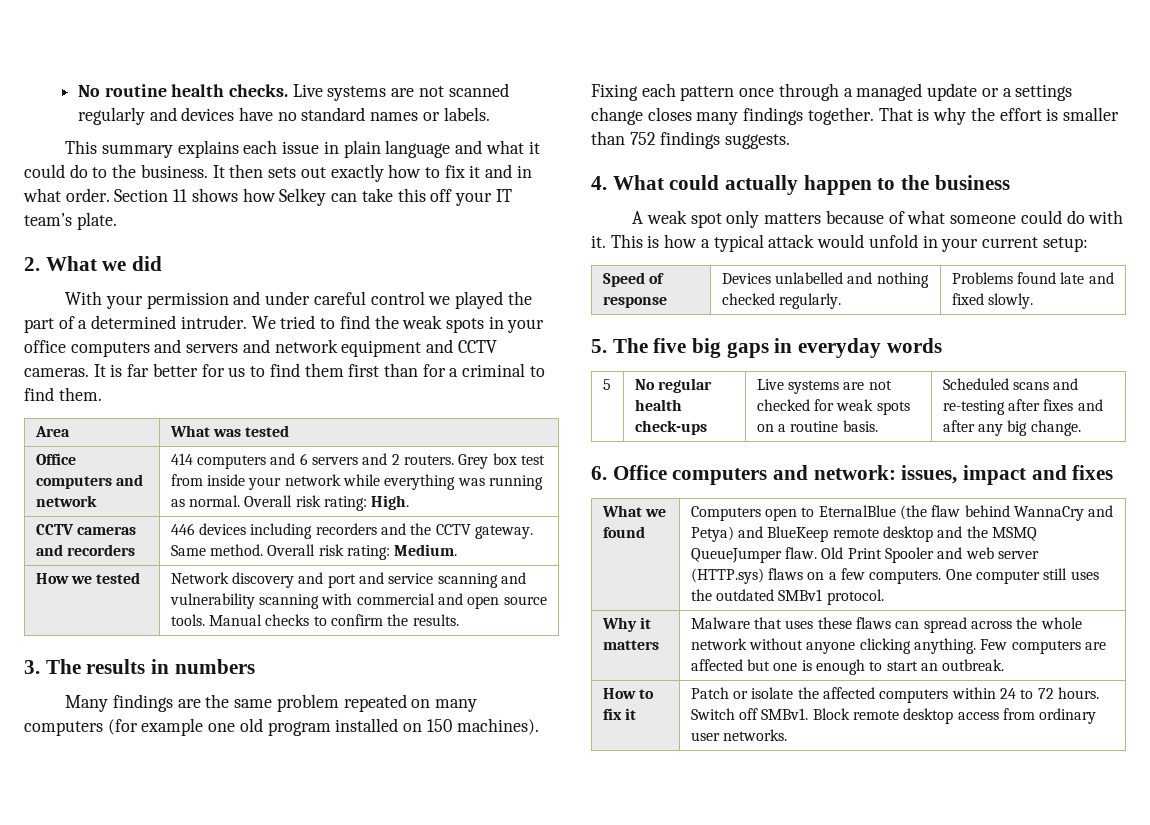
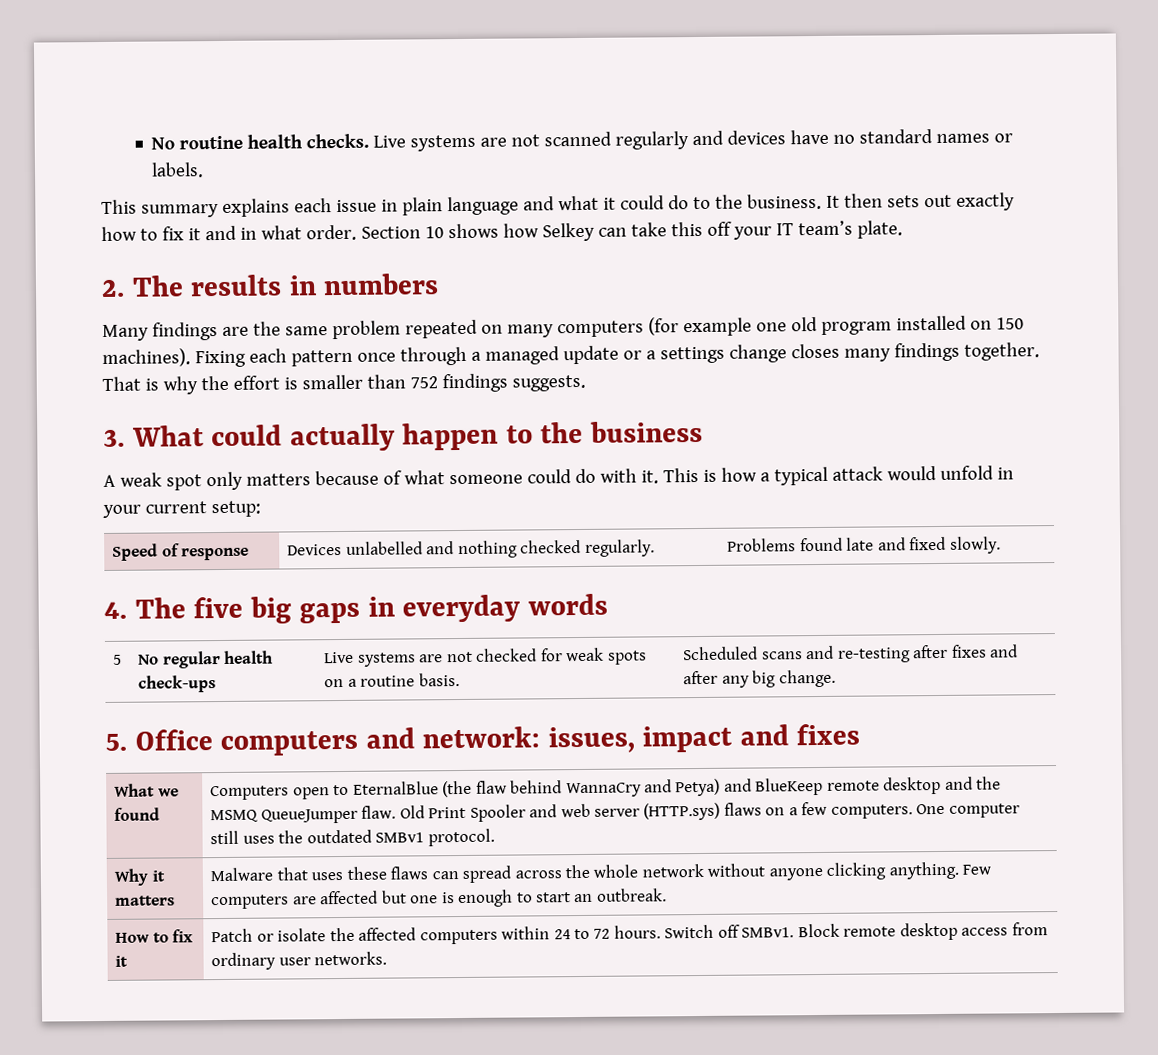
[173,189,188,202] 11 -> [424,226,444,239] 10
[45,256,163,271] [65,291,532,309] [24,315,545,333] [24,339,497,357] [24,363,545,377] [24,387,102,401] [34,426,70,437] [169,425,290,437] [35,453,76,465] [35,474,144,489] [35,495,97,507] [170,453,545,469] [170,474,544,490] [170,495,410,511] [35,524,137,535] [35,544,136,556] [170,523,534,539] [170,544,458,560] [35,572,141,584] [170,572,527,588] [169,593,547,609] [170,614,459,626] [24,660,40,674] What we did // With your permission and under careful control we played the part of a determined intruder. We tried to find the weak spots in your office computers and servers and network equipment and CCTV cameras. It is far better for us to find them first than for a criminal to find them. // Area | What was tested // Office computers and network | 414 computers and 6 servers and 2 routers. Grey box test from inside your network while everything was running as normal. Overall risk rating: High. // CCTV cameras and recorders | 446 devices including recorders and the CCTV gateway. Same method. Overall risk rating: Medium. // How we tested | Network discovery and port and service scanning and vulnerability scanning with commercial and open source tools. Manual checks to confirm the results. // 3. -> (125, 288) none
[591,176,607,190] 4. -> [103,429,125,447] 3.
[591,339,607,353] 5. -> [104,601,127,619] 4.
[591,466,607,480] 6. -> [105,733,127,751] 5.

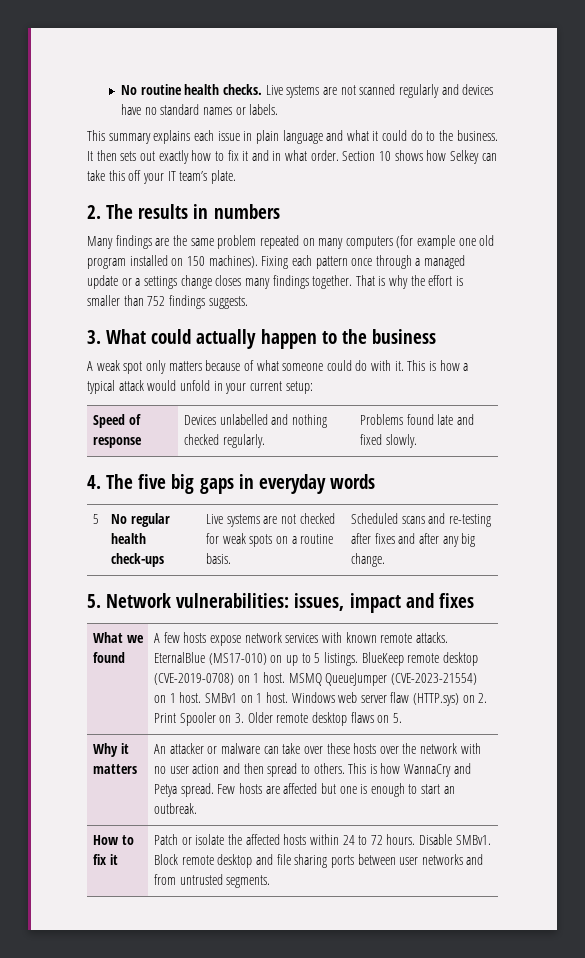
[134,726,541,757] Office computers and network: -> [106,593,290,608] Network vulnerabilities:
[210,776,1002,801] [210,801,1020,824] [210,828,495,847] [114,868,165,886] [115,895,176,906] [210,861,992,883] [211,894,290,910] Computers open to EternalBlue (the flaw behind WannaCry and Petya) and BlueKeep remote desktop and the MSMQ QueueJumper flaw. Old Print Spooler and web server (HTTP.sys) flaws on a few computers. One computer still uses the outdated SMBv1 protocol. // Why it matters | Malware that uses these flaws can spread across the whole network without anyone clicking anything. Few computers -> [153,632,448,646] [153,652,478,666] [153,672,477,686] [153,692,488,706] [153,712,402,726] [92,743,129,757] [92,764,137,774] [153,743,481,754] [153,763,471,777] [153,783,262,797] A few hosts expose network services with known remote attacks. EternalBlue (MS17-010) on up to 5 listings. BlueKeep remote desktop (CVE-2019-0708) on 1 host. MSMQ QueueJumper (CVE-2023-21554) on 1 host. SMBv1 on 1 host. Windows web server flaw (HTTP.sys) on 2. Print Spooler on 3. Older remote desktop flaws on 5. // Why it matters | An attacker or malware can take over these hosts over the network with no user action and then spread to others. This is how WannaCry and Petya spread. Few hosts
[419,929,498,945] computers -> [283,834,307,845] hosts
[664,924,740,939] Switch off -> [419,834,453,845] Disable
[961,922,1048,936] [211,951,388,971] access from ordinary user networks. -> [255,854,484,868] [153,874,271,888] and file sharing ports between user networks and from untrusted segments.

